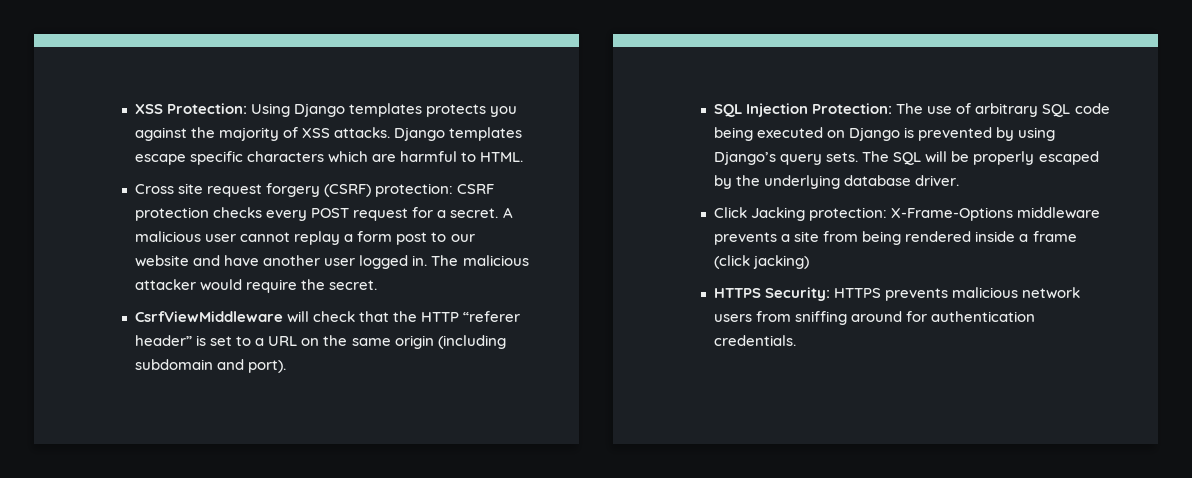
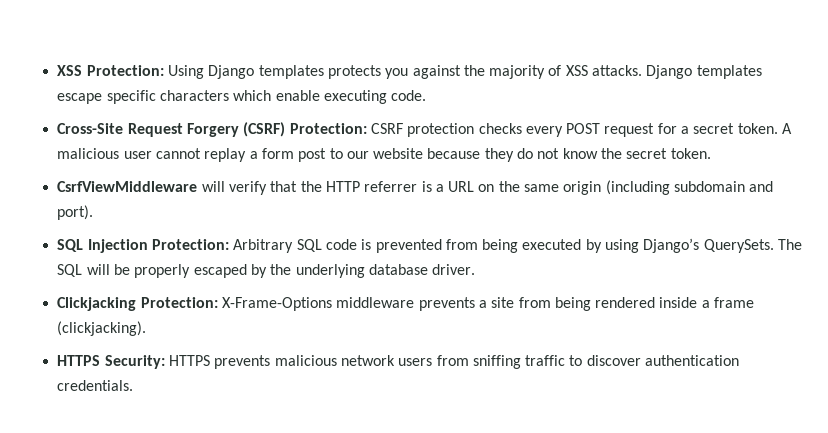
[372,151,524,162] [135,183,454,197] are harmful to HTML. // Cross site request forgery (CSRF) protection: -> [275,90,427,104] [57,122,367,137] enable executing code. // Cross-Site Request Forgery (CSRF) Protection:
[450,208,499,218] secret. -> [693,123,778,134] secret token.
[193,255,529,269] [135,279,378,293] and have another user logged in. The malicious attacker would require the secret. -> [427,148,711,162] because they do not know the secret token.
[313,311,356,322] check -> [228,181,267,195] verify
[463,311,521,322] [135,335,252,346] “referer header” is set to -> [364,181,432,192] referrer is
[896,103,1110,117] [714,127,993,141] The use of arbitrary SQL code being executed on Django is prevented -> [233,239,582,253] Arbitrary SQL code is prevented from being executed
[780,152,859,165] query sets. -> [703,239,774,253] QuerySets.
[714,207,888,221] Click Jacking protection: -> [57,297,218,311] Clickjacking Protection:
[714,255,810,269] (click jacking) -> [57,321,147,336] (clickjacking).
[851,311,928,322] around for -> [525,355,641,366] traffic to discover

